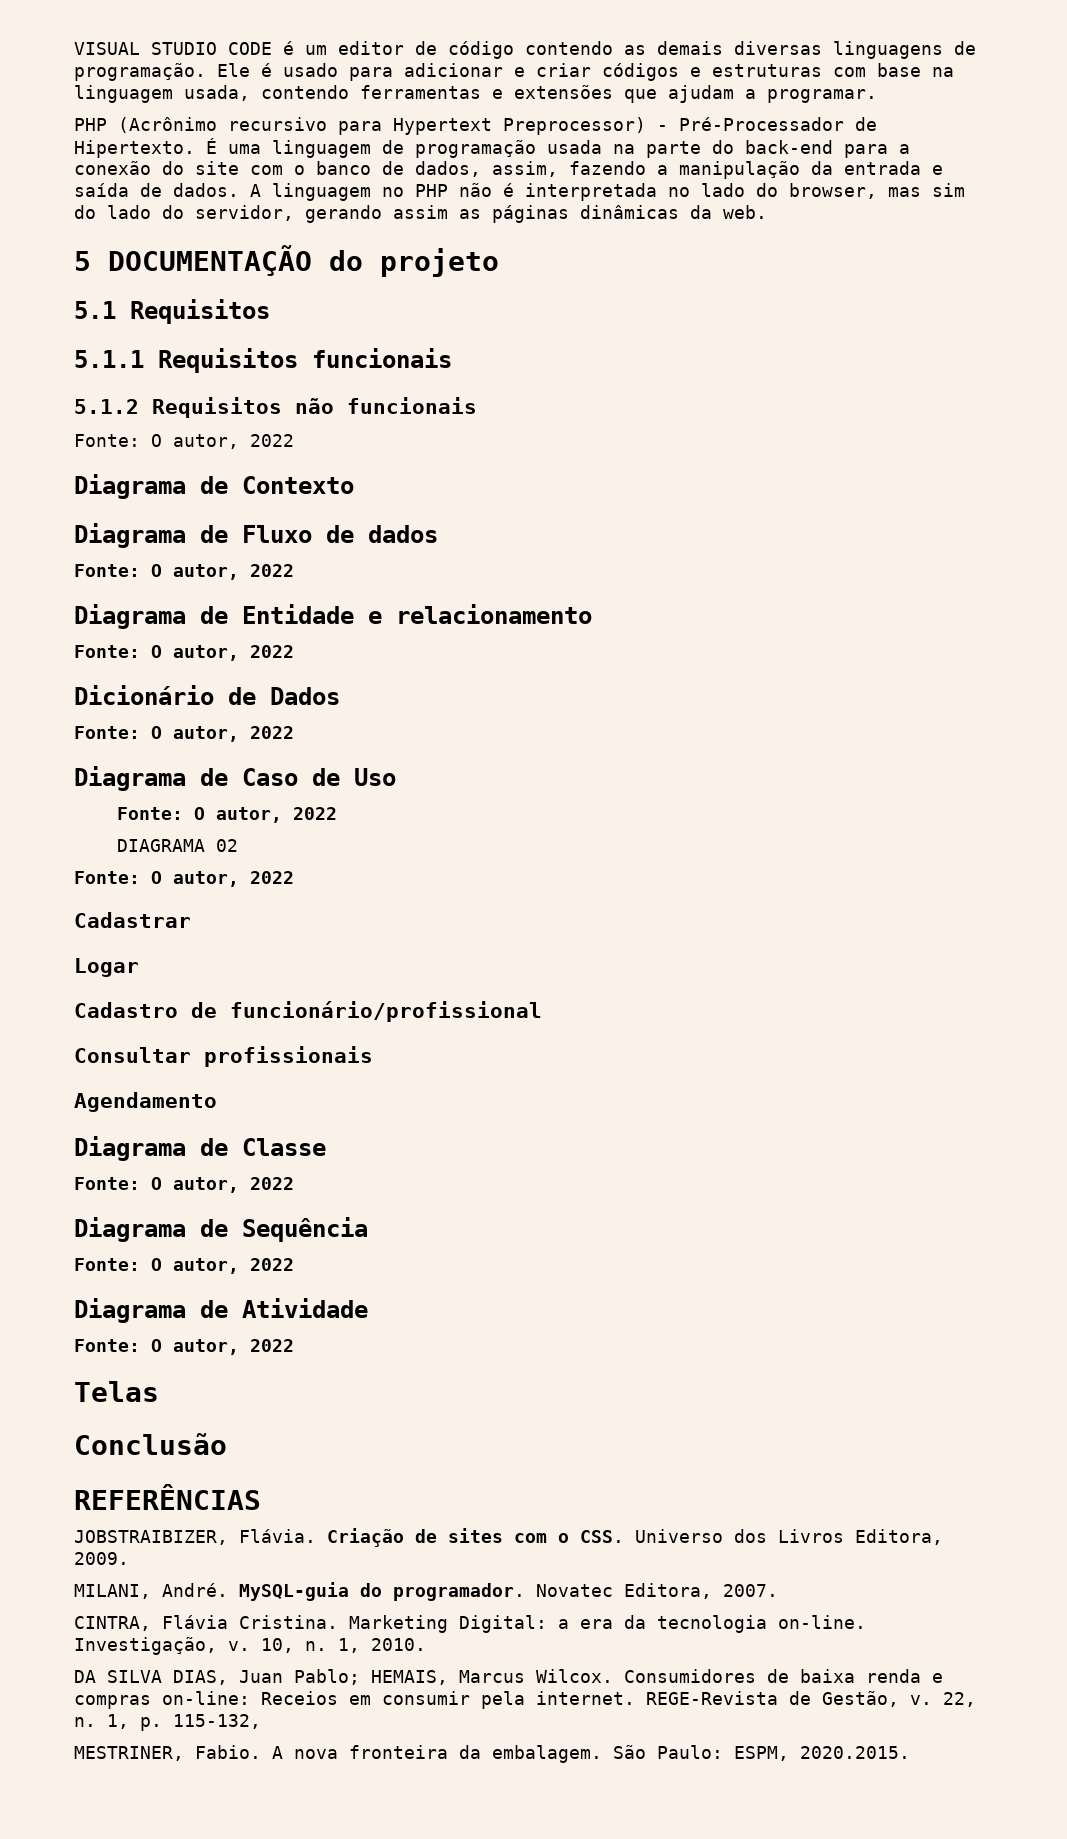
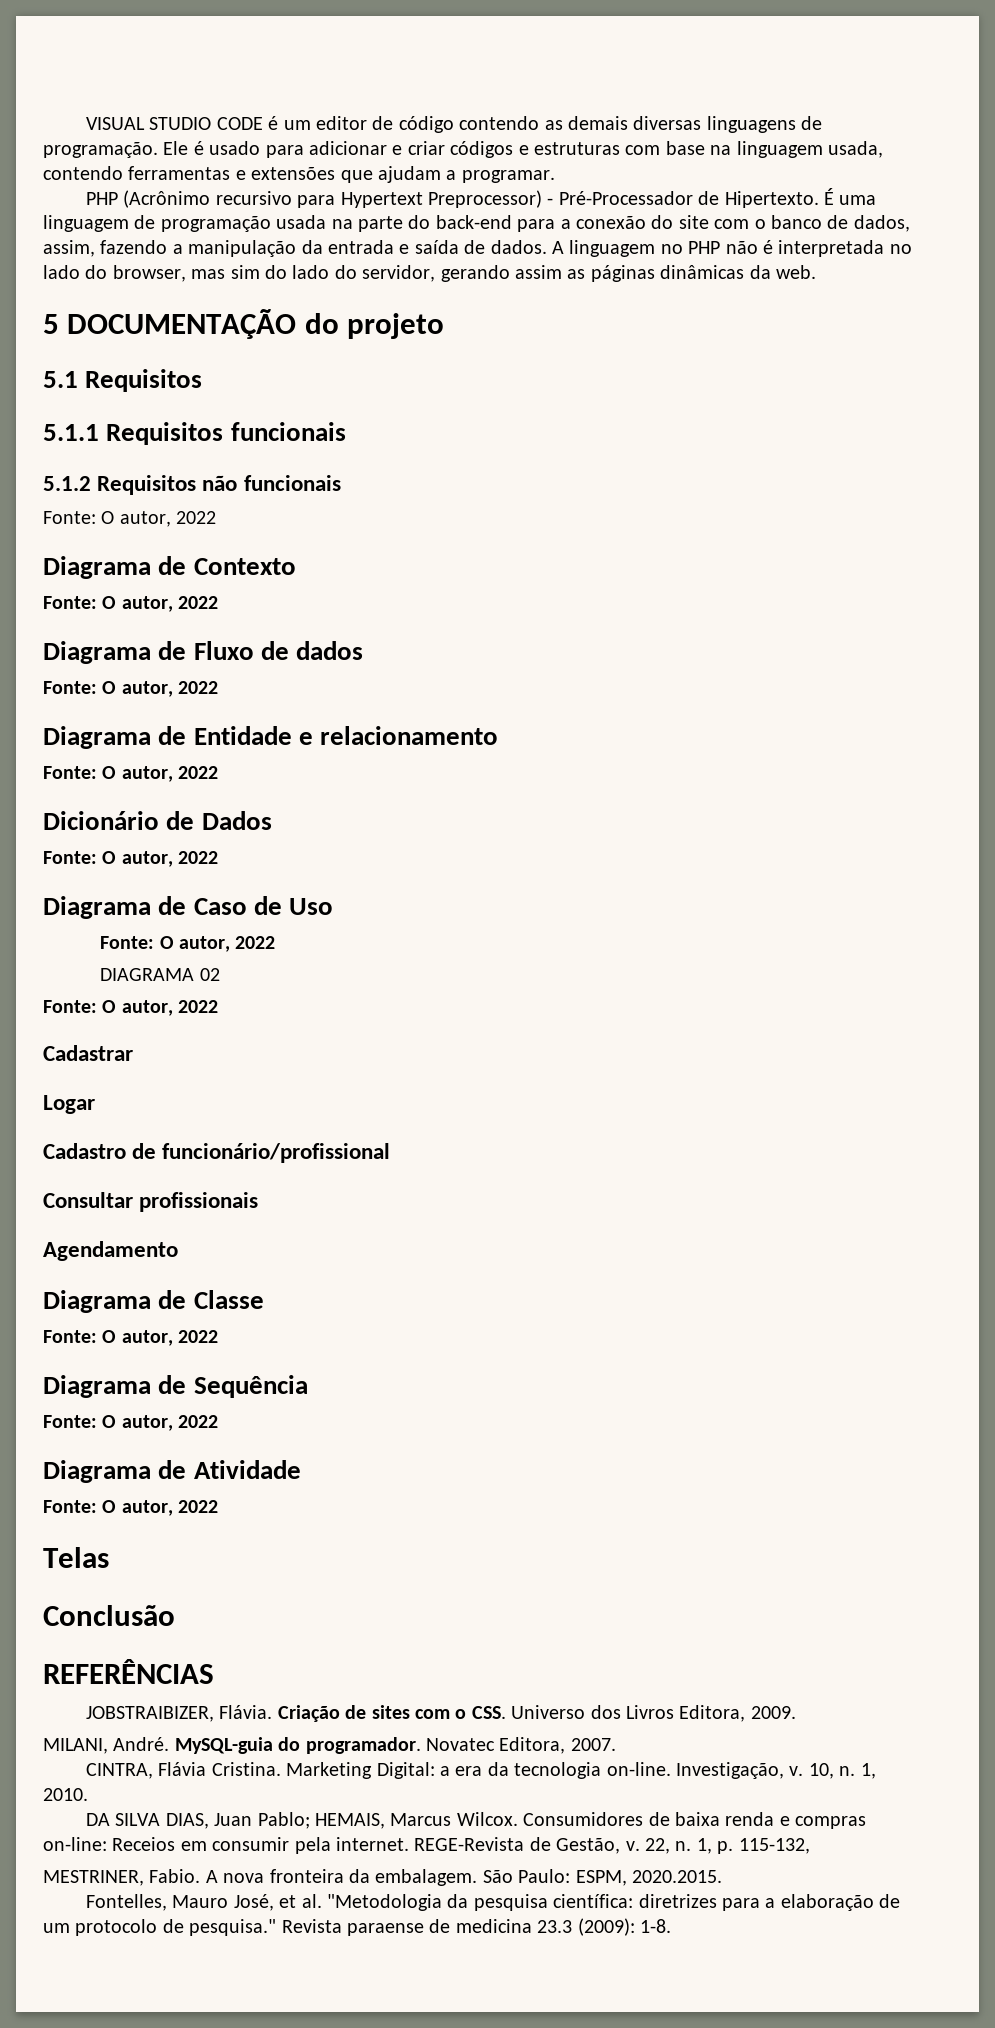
(354, 485) none -> [43,596,219,612] // Fonte: O autor, 2022
(910, 1752) none -> [86,1894,901,1911] [43,1918,671,1936] // Fontelles, Mauro José, et al. "Metodologia da pesquisa científica: diretrizes para a elaboração de um protocolo de pesquisa." Revista paraense de medicina 23.3 (2009): 1-8.

